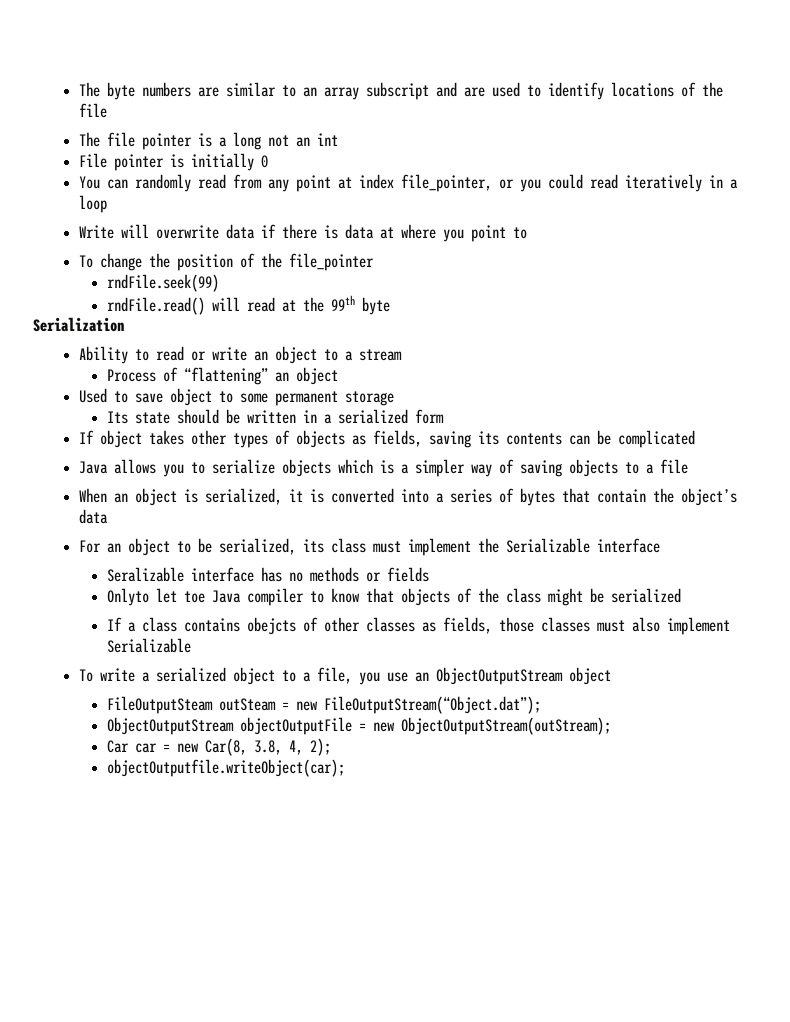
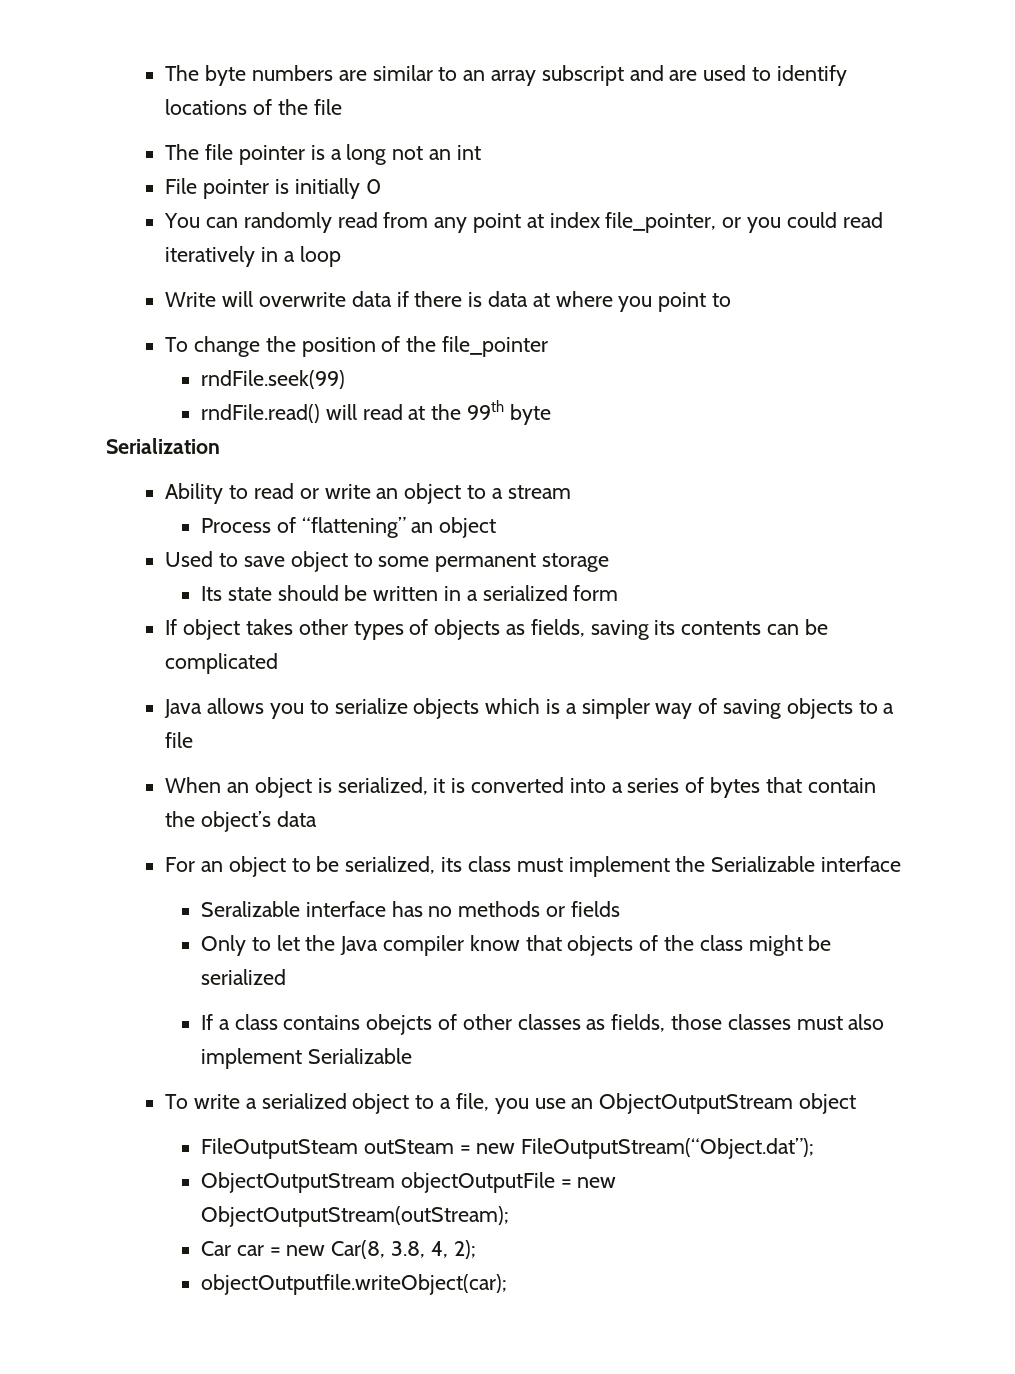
[107,588,206,606] Onlyto let toe -> [200,935,336,956] Only to let the
[310,591,325,603] to -> (464, 945) none

